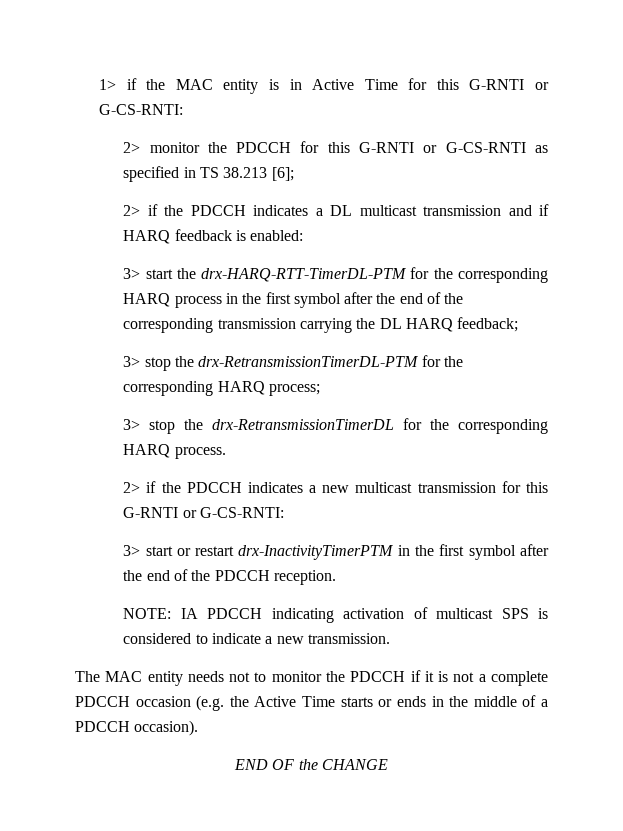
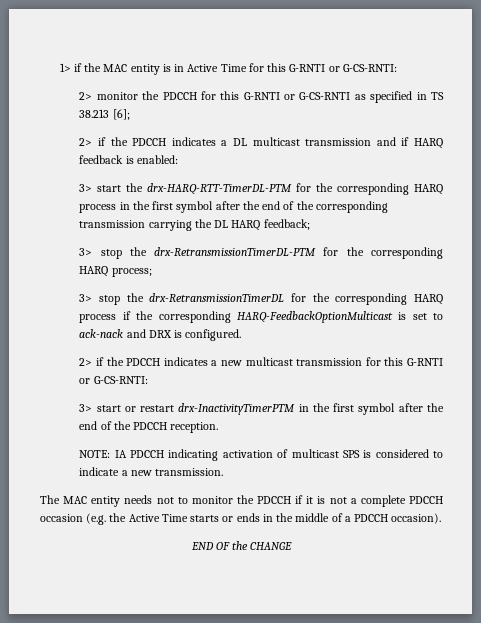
[174,447,226,459] process. -> [79,311,443,323] [79,329,242,341] process if the corresponding HARQ-FeedbackOptionMulticast is set to ack-nack and DRX is configured.

